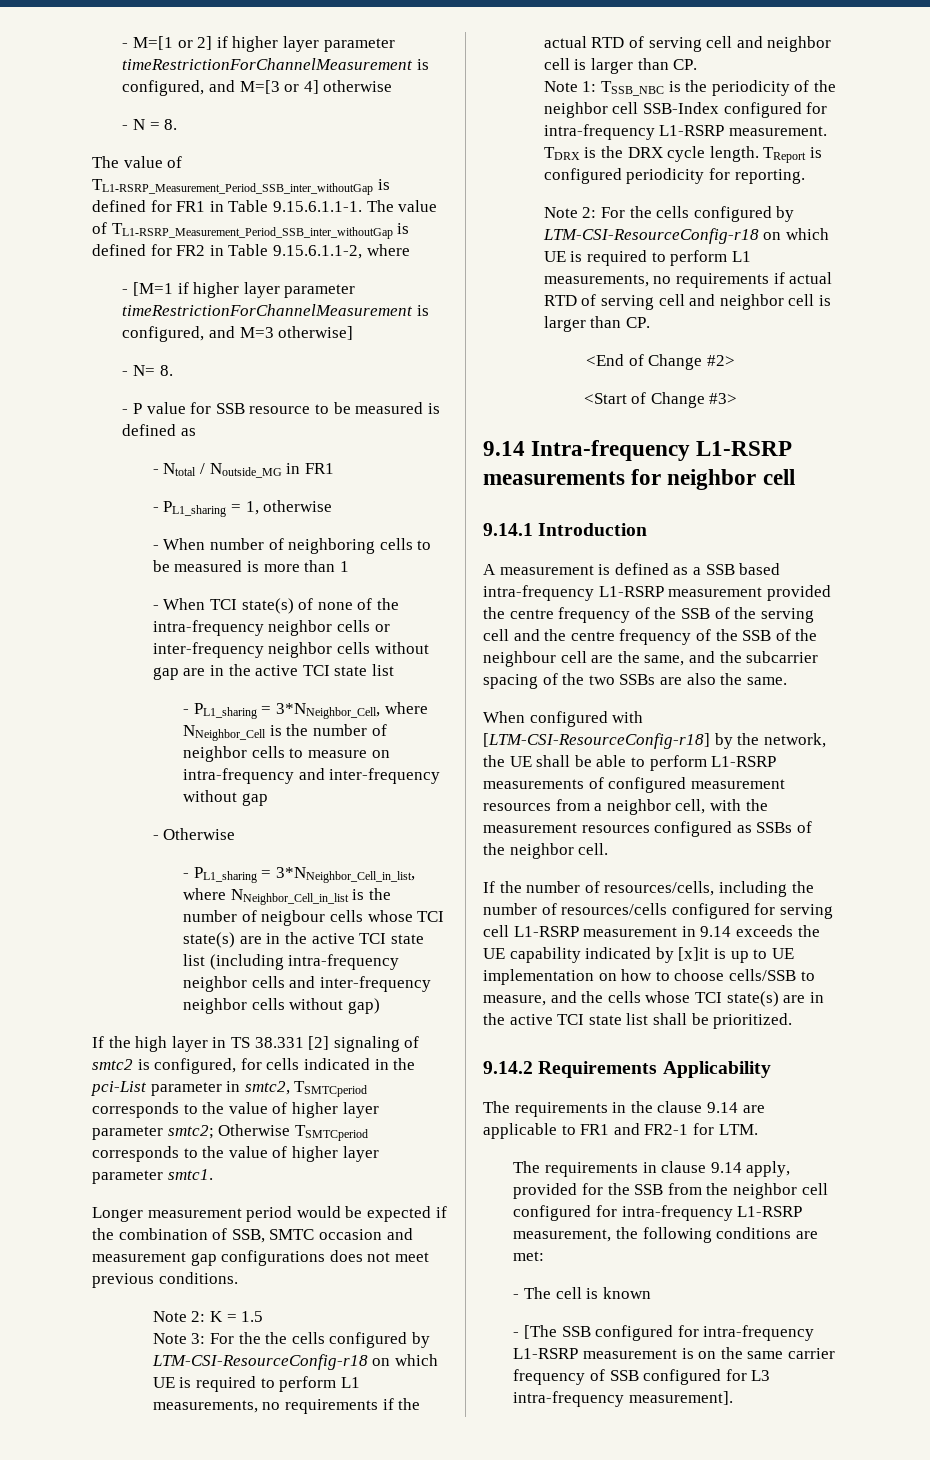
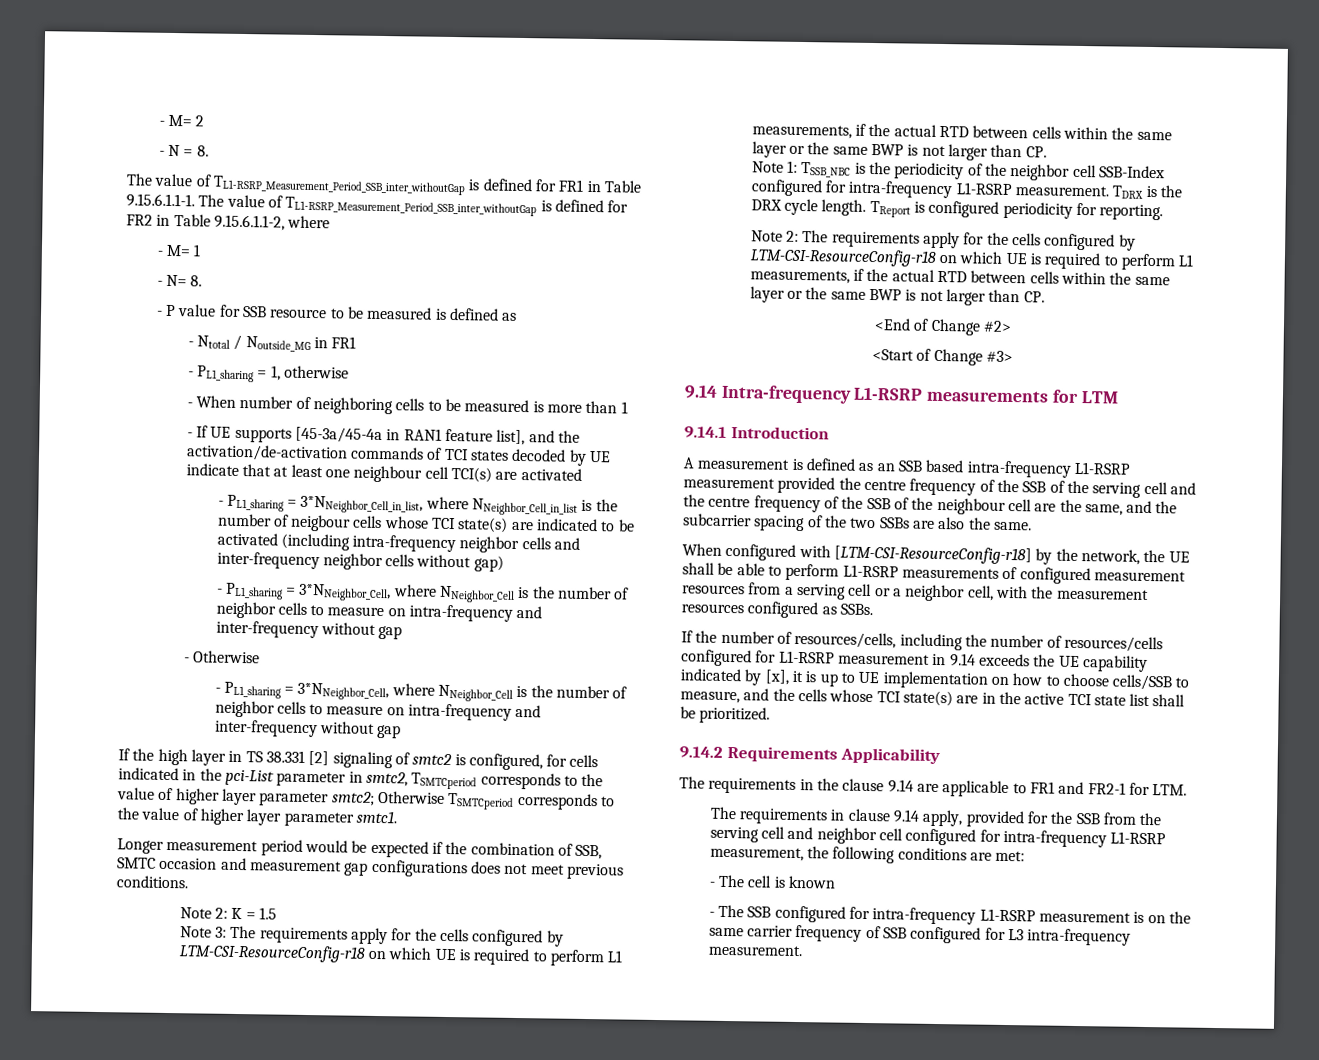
[122,36,395,52] [122,58,430,70] [122,80,393,96] - M=[1 or 2] if higher layer parameter timeRestrictionForChannelMeasurement is configured, and M=[3 or 4] otherwise -> [158,114,205,127] - M= 2
[133,282,356,298] [122,304,430,316] [122,326,354,342] [M=1 if higher layer parameter timeRestrictionForChannelMeasurement is configured, and M=3 otherwise] -> [166,244,202,257] M= 1
[163,598,399,614] [152,620,390,636] [152,642,429,658] [152,664,394,680] When TCI state(s) of none of the intra-frequency neighbor cells or inter-frequency neighbor cells without gap are in the active TCI state list -> [195,425,580,446] [185,444,611,466] [185,463,582,483] [217,494,618,516] [217,513,635,533] [216,532,581,554] [216,551,504,572] If UE supports [45-3a/45-4a in RAN1 feature list], and the activation/de-activation commands of TCI states decoded by UE indicate that at least one neighbour cell TCI(s) are activated // - PL1_sharing = 3*NNeighbor_Cell_in_list, where NNeighbor_Cell_in_list is the number of neigbour cells whose TCI state(s) are indicated to be activated (including intra-frequency neighbor cells and inter-frequency neighbor cells without gap)
[276,867,416,883] [183,888,392,905] [183,910,445,926] [183,932,424,948] [183,954,400,970] [183,976,432,992] [183,998,381,1014] 3*NNeighbor_Cell_in_list, where NNeighbor_Cell_in_list is the number of neigbour cells whose TCI state(s) are in the active TCI state list (including intra-frequency neighbor cells and inter-frequency neighbor cells without gap) -> [297,682,628,702] [214,700,542,721] [214,719,402,739] 3*NNeighbor_Cell, where NNeighbor_Cell is the number of neighbor cells to measure on intra-frequency and inter-frequency without gap
[210,1332,261,1344] For the -> [230,925,413,945] The requirements apply for
[262,1398,421,1414] [543,36,832,52] [543,58,587,70] no requirements if the actual RTD of serving cell and neighbor cell is -> [854,123,1172,141] [751,141,946,158] if the actual RTD between cells within the same layer or the same BWP is not
[601,207,626,218] For -> [802,230,985,249] The requirements apply for
[653,272,833,288] [543,294,831,310] no requirements if actual RTD of serving cell and neighbor cell is -> [852,268,1170,286] [749,286,944,303] if the actual RTD between cells within the same layer or the same BWP is not
[667,469,795,490] neighbor cell -> [1080,391,1119,404] LTM
[692,567,701,575] a -> [876,463,895,472] an
(603, 807) none -> [796,583,902,600] serving cell or a
[756,821,812,833] [483,843,609,859] SSBs of the neighbor cell. -> [839,603,873,616] SSBs.
[779,904,833,919] [483,925,509,937] serving cell -> (777, 656) none
[678,947,710,961] [x]it -> [764,669,803,685] [x], it
(729, 1189) none -> [709,826,814,843] serving cell and
[524,1325,558,1339] [The -> [718,904,745,918] The
[629,1391,734,1405] measurement]. -> [707,944,803,957] measurement.

